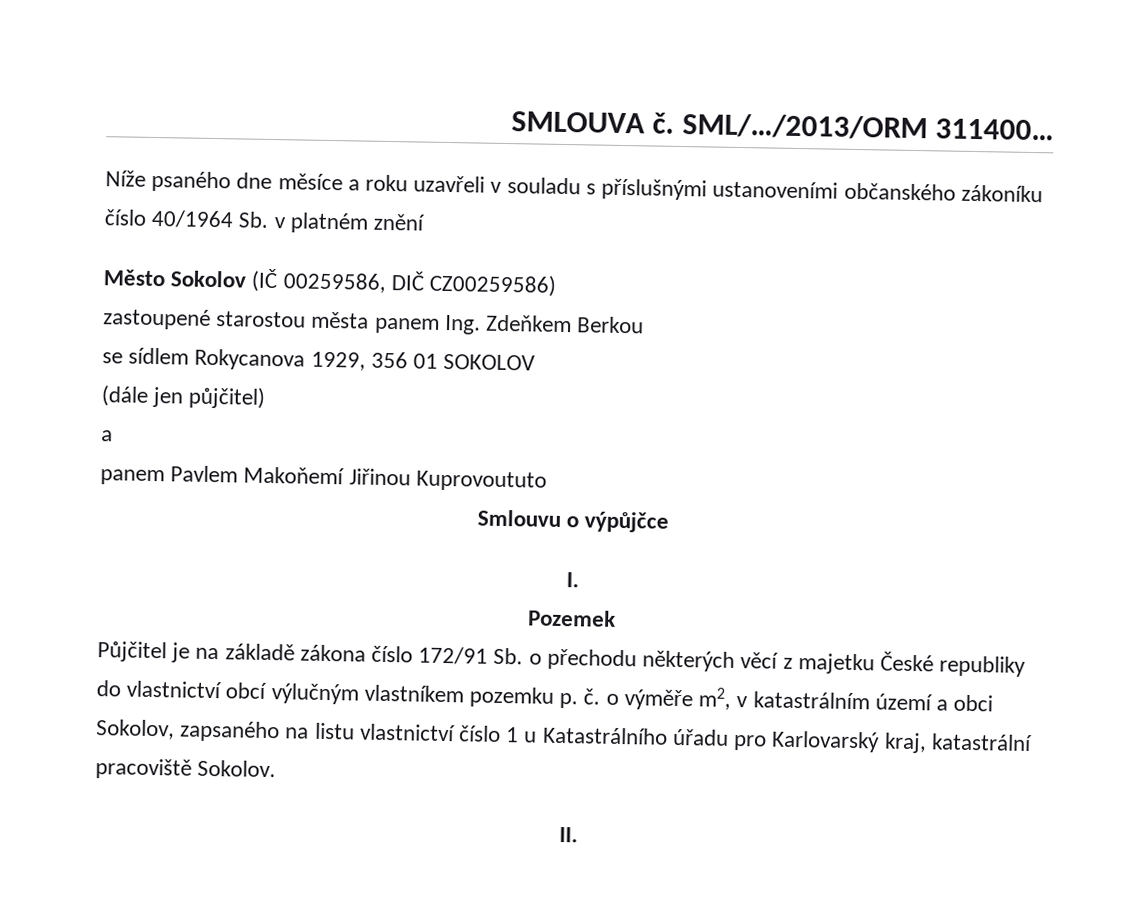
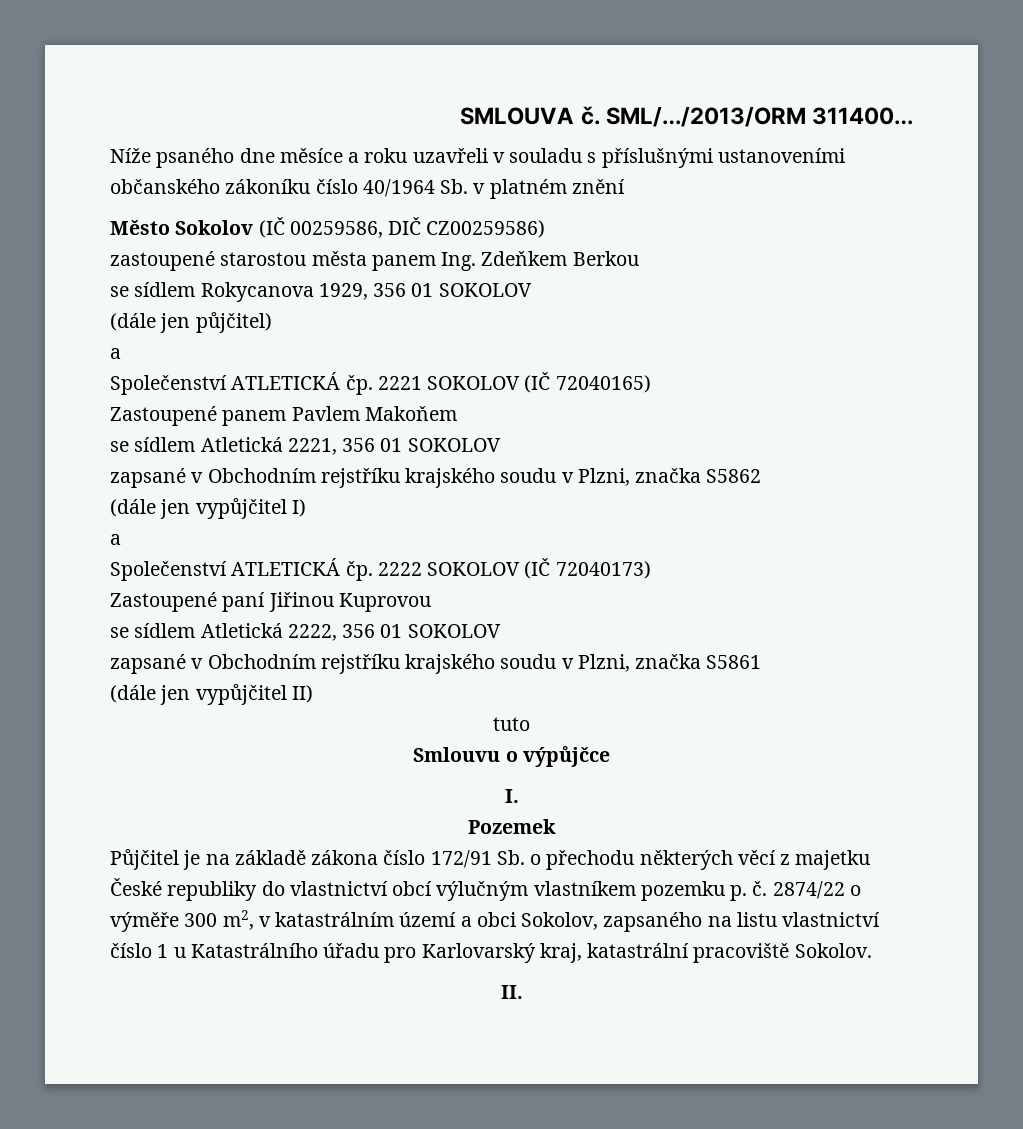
[100,465,547,492] panem Pavlem Makoňemí Jiřinou Kuprovoututo -> [110,372,651,395] [110,406,457,426] [110,437,501,455] [110,468,762,488] [110,498,306,519] [110,534,121,545] [110,558,651,581] [110,592,431,612] [110,623,501,641] [110,654,762,674] [110,684,313,705] [493,717,530,731] Společenství ATLETICKÁ čp. 2221 SOKOLOV (IČ 72040165) // Zastoupené panem Pavlem Makoňem // se sídlem Atletická 2221, 356 01 SOKOLOV // zapsané v Obchodním rejstříku krajského soudu v Plzni, značka S5862 // (dále jen vypůjčitel I) // a // Společenství ATLETICKÁ čp. 2222 SOKOLOV (IČ 72040173) // Zastoupené paní Jiřinou Kuprovou // se sídlem Atletická 2222, 356 01 SOKOLOV // zapsané v Obchodním rejstříku krajského soudu v Plzni, značka S5861 // (dále jen vypůjčitel II) // tuto
(601, 696) none -> [772,881,845,899] 2874/22
(693, 700) none -> [184,913,218,927] 300

